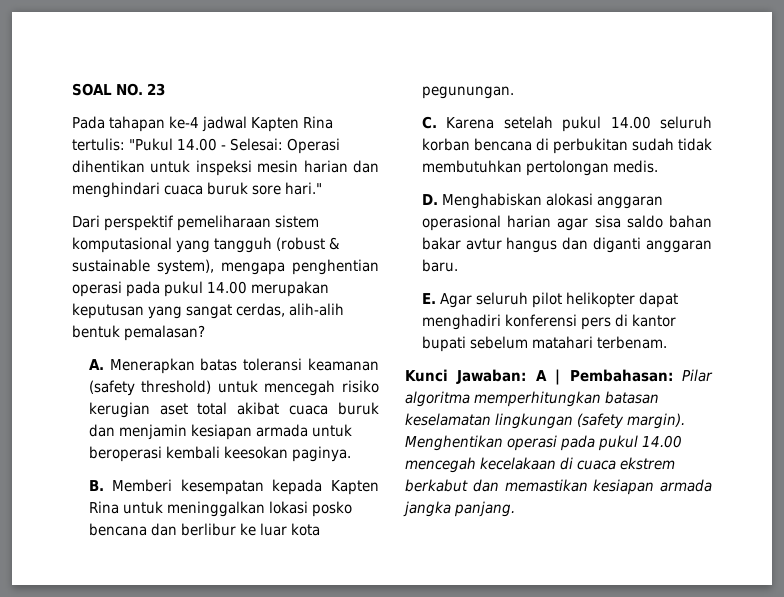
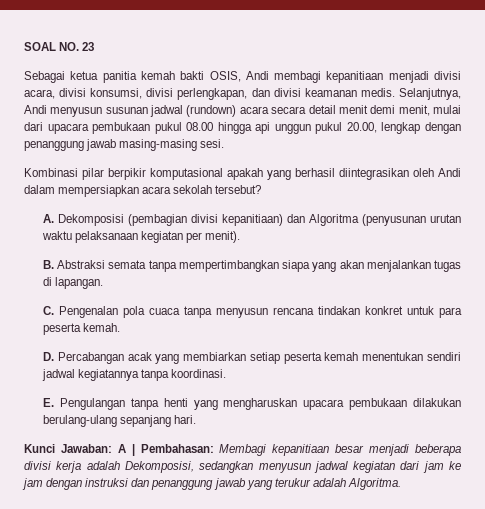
[72,116,333,132] [72,138,340,154] [72,160,379,176] [72,182,322,198] [72,215,319,231] [72,237,340,253] [72,259,379,275] [72,281,329,297] [72,303,344,319] [72,325,205,341] [88,358,379,374] [88,380,379,396] [88,402,379,418] [88,424,352,440] [88,446,351,462] [88,479,379,495] [88,501,352,517] [88,523,320,536] [421,86,514,99] [421,116,712,132] [421,138,712,154] [421,160,658,176] [421,193,663,209] [421,215,712,231] [421,237,712,253] [421,259,458,272] [421,292,678,308] [421,314,676,330] [421,336,667,352] Pada tahapan ke-4 jadwal Kapten Rina tertulis: "Pukul 14.00 - Selesai: Operasi dihentikan untuk inspeksi mesin harian dan menghindari cuaca buruk sore hari." // Dari perspektif pemeliharaan sistem komputasional yang tangguh (robust & sustainable system), mengapa penghentian operasi pada pukul 14.00 merupakan keputusan yang sangat cerdas, alih-alih bentuk pemalasan? // A. Menerapkan batas toleransi keamanan (safety threshold) untuk mencegah risiko kerugian aset total akibat cuaca buruk dan menjamin kesiapan armada untuk beroperasi kembali keesokan paginya. // B. Memberi kesempatan kepada Kapten Rina untuk meninggalkan lokasi posko bencana dan berlibur ke luar kota pegunungan. // C. Karena setelah pukul 14.00 seluruh korban bencana di perbukitan sudah tidak membutuhkan pertolongan medis. // D. Menghabiskan alokasi anggaran operasional harian agar sisa saldo bahan bakar avtur hangus dan diganti anggaran baru. // E. Agar seluruh pilot helikopter dapat menghadiri konferensi pers di kantor bupati sebelum matahari terbenam. -> [24,71,462,83] [24,88,461,100] [24,105,462,117] [24,122,461,134] [24,139,225,151] [24,168,461,180] [24,185,262,197] [43,214,461,226] [42,231,241,243] [43,260,462,272] [43,277,104,289] [43,306,463,318] [43,323,121,335] [43,352,461,364] [42,369,227,381] [43,398,461,410] [43,415,197,427] Sebagai ketua panitia kemah bakti OSIS, Andi membagi kepanitiaan menjadi divisi acara, divisi konsumsi, divisi perlengkapan, dan divisi keamanan medis. Selanjutnya, Andi menyusun susunan jadwal (rundown) acara secara detail menit demi menit, mulai dari upacara pembukaan pukul 08.00 hingga api unggun pukul 20.00, lengkap dengan penanggung jawab masing-masing sesi. // Kombinasi pilar berpikir komputasional apakah yang berhasil diintegrasikan oleh Andi dalam mempersiapkan acara sekolah tersebut? // A. Dekomposisi (pembagian divisi kepanitiaan) dan Algoritma (penyusunan urutan waktu pelaksanaan kegiatan per menit). // B. Abstraksi semata tanpa mempertimbangkan siapa yang akan menjalankan tugas di lapangan. // C. Pengenalan pola cuaca tanpa menyusun rencana tindakan konkret untuk para peserta kemah. // D. Percabangan acak yang membiarkan setiap peserta kemah menentukan sendiri jadwal kegiatannya tanpa koordinasi. // E. Pengulangan tanpa henti yang mengharuskan upacara pembukaan dilakukan berulang-ulang sepanjang hari.
[682,369,713,382] [405,391,659,407] [405,413,685,429] [405,435,682,451] [405,457,675,473] [405,479,712,495] [403,501,515,517] Pilar algoritma memperhitungkan batasan keselamatan lingkungan (safety margin). Menghentikan operasi pada pukul 14.00 mencegah kecelakaan di cuaca ekstrem berkabut dan memastikan kesiapan armada jangka panjang. -> [219,444,461,456] [24,461,462,473] [22,478,401,490] Membagi kepanitiaan besar menjadi beberapa divisi kerja adalah Dekomposisi, sedangkan menyusun jadwal kegiatan dari jam ke jam dengan instruksi dan penanggung jawab yang terukur adalah Algoritma.

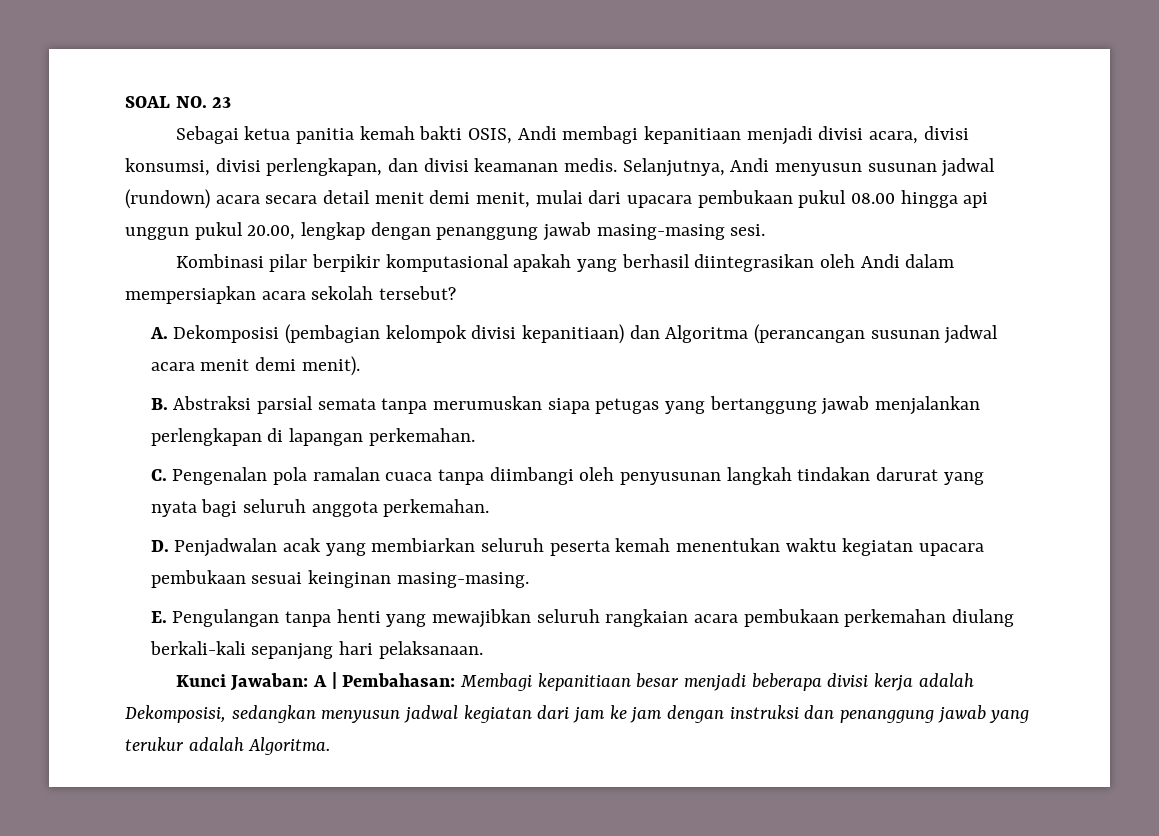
(188, 220) none -> [385,325,467,343] kelompok
[362,214,461,226] [42,231,203,243] (penyusunan urutan waktu pelaksanaan kegiatan per -> [753,324,999,344] [150,357,296,371] (perancangan susunan jadwal acara menit demi
(106, 264) none -> [256,396,313,414] parsial
[178,260,462,272] [43,277,104,289] mempertimbangkan siapa yang akan menjalankan tugas di lapangan. -> [432,396,980,415] [150,428,475,446] merumuskan siapa petugas yang bertanggung jawab menjalankan perlengkapan di lapangan perkemahan.
(146, 312) none -> [312,467,380,481] ramalan
[216,306,463,318] [43,323,121,335] menyusun rencana tindakan konkret untuk para peserta kemah. -> [489,467,984,485] [150,499,490,517] diimbangi oleh penyusunan langkah tindakan darurat yang nyata bagi seluruh anggota perkemahan.
[57,352,124,364] Percabangan -> [174,538,278,557] Penjadwalan
[249,352,280,364] setiap -> [480,538,544,552] seluruh
[426,352,461,361] [42,369,227,381] sendiri jadwal kegiatannya tanpa koordinasi. -> [785,538,984,556] [150,570,529,588] waktu kegiatan upacara pembukaan sesuai keinginan masing-masing.
[223,398,461,410] [43,415,197,427] mengharuskan upacara pembukaan dilakukan berulang-ulang sepanjang hari. -> [431,609,1014,628] [149,641,483,660] mewajibkan seluruh rangkaian acara pembukaan perkemahan diulang berkali-kali sepanjang hari pelaksanaan.

